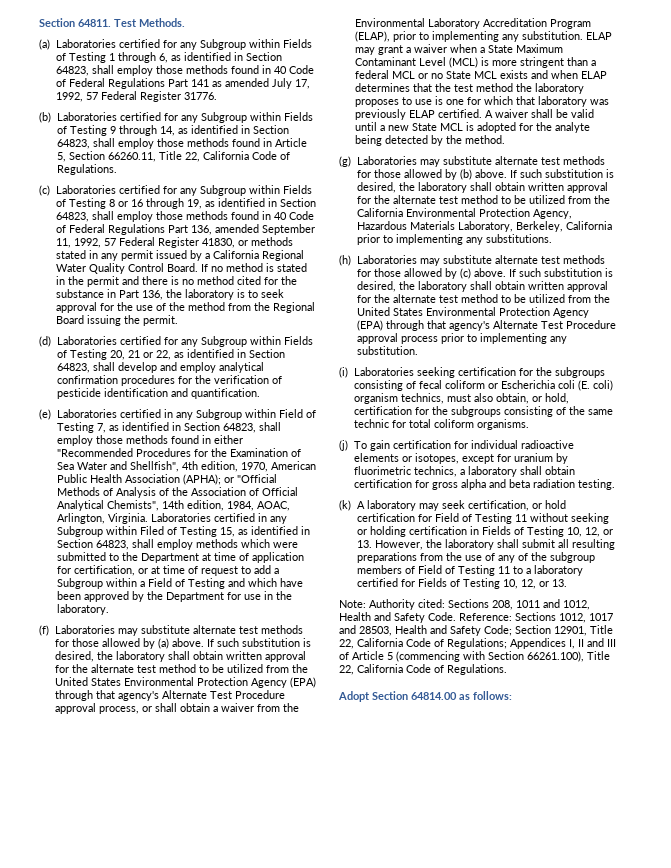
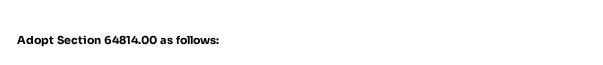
[39,18,185,27] [39,39,312,50] [55,52,282,63] [55,65,314,76] [55,78,310,89] [55,91,217,102] [39,112,313,123] [56,125,289,136] [56,138,307,149] [56,151,290,162] [56,164,117,175] [39,185,312,196] [55,198,316,209] [55,211,314,222] [55,224,315,235] [55,237,293,248] [55,250,304,261] [55,263,307,274] [55,276,297,287] [55,289,284,300] [55,302,315,313] [55,315,178,326] [39,336,313,347] [56,349,285,360] [56,362,264,373] [56,375,282,386] [56,388,260,399] [39,409,316,420] [56,422,281,433] [56,435,243,446] [56,448,301,457] [56,461,316,472] [56,474,277,485] [56,487,298,498] [56,500,290,511] [56,513,287,524] [56,526,310,537] [56,539,298,550] [56,552,304,563] [56,565,279,576] [56,578,303,589] [56,591,292,602] [56,604,109,615] [39,625,303,636] [54,638,311,649] [54,651,306,662] [54,664,308,673] [54,677,316,688] [54,690,285,701] [54,703,299,714] [354,18,591,29] [354,31,612,42] [354,44,563,55] [354,57,596,68] [354,70,607,79] [354,83,584,94] [354,96,609,107] [354,109,594,120] [354,122,590,133] [354,135,505,146] [339,156,605,167] [356,169,614,180] [356,182,608,193] [356,195,610,204] [356,208,572,219] [356,221,612,232] [356,234,552,245] [339,255,605,266] [356,268,613,279] [356,281,608,292] [356,294,610,303] [356,307,589,318] [356,320,616,331] [356,333,567,344] [356,346,418,355] [339,367,605,378] [353,380,613,391] [353,393,569,404] [353,406,613,417] [353,419,529,430] [339,440,574,451] [353,453,568,464] [353,466,575,477] [353,479,615,490] [339,500,566,511] [356,513,609,524] [356,526,613,537] [356,539,615,550] [356,552,595,563] [356,565,583,576] [356,578,567,589] [339,599,590,610] [339,612,613,623] [339,625,613,636] [339,638,616,649] [339,651,610,662] [339,664,507,675] Section 64811. Test Methods. // (a) Laboratories certified for any Subgroup within Fields of Testing 1 through 6, as identified in Section 64823, shall employ those methods found in 40 Code of Federal Regulations Part 141 as amended July 17, 1992, 57 Federal Register 31776. // (b) Laboratories certified for any Subgroup within Fields of Testing 9 through 14, as identified in Section 64823, shall employ those methods found in Article 5, Section 66260.11, Title 22, California Code of Regulations. // (c) Laboratories certified for any Subgroup within Fields of Testing 8 or 16 through 19, as identified in Section 64823, shall employ those methods found in 40 Code of Federal Regulations Part 136, amended September 11, 1992, 57 Federal Register 41830, or methods stated in any permit issued by a California Regional Water Quality Control Board. If no method is stated in the permit and there is no method cited for the substance in Part 136, the laboratory is to seek approval for the use of the method from the Regional Board issuing the permit. // (d) Laboratories certified for any Subgroup within Fields of Testing 20, 21 or 22, as identified in Section 64823, shall develop and employ analytical confirmation procedures for the verification of pesticide identification and quantification. // (e) Laboratories certified in any Subgroup within Field of Testing 7, as identified in Section 64823, shall employ those methods found in either "Recommended Procedures for the Examination of Sea Water and Shellfish", 4th edition, 1970, American Public Health Association (APHA); or "Official Methods of Analysis of the Association of Official Analytical Chemists", 14th edition, 1984, AOAC, Arlington, Virginia. Laboratories certified in any Subgroup within Filed of Testing 15, as identified in Section 64823, shall employ methods which were submitted to the Department at time of application for certification, or at time of request to add a Subgroup within a Field of Testing and which have been approved by the Department for use in the laboratory. // (f) Laboratories may substitute alternate test methods for those allowed by (a) above. If such substitution is desired, the laboratory shall obtain written approval for the alternate test method to be utilized from the United States Environmental Protection Agency (EPA) through that agency's Alternate Test Procedure approval process, or shall obtain a waiver from the Environmental Laboratory Accreditation Program (ELAP), prior to implementing any substitution. ELAP may grant a waiver when a State Maximum Contaminant Level (MCL) is more stringent than a federal MCL or no State MCL exists and when ELAP determines that the test method the laboratory proposes to use is one for which that laboratory was previously ELAP certified. A waiver shall be valid until a new State MCL is adopted for the analyte being detected by the method. // (g) Laboratories may substitute alternate test methods for those allowed by (b) above. If such substitution is desired, the laboratory shall obtain written approval for the alternate test method to be utilized from the California Environmental Protection Agency, Hazardous Materials Laboratory, Berkeley, California prior to implementing any substitutions. // (h) Laboratories may substitute alternate test methods for those allowed by (c) above. If such substitution is desired, the laboratory shall obtain written approval for the alternate test method to be utilized from the United States Environmental Protection Agency (EPA) through that agency's Alternate Test Procedure approval process prior to implementing any substitution. // (i) Laboratories seeking certification for the subgroups consisting of fecal coliform or Escherichia coli (E. coli) organism technics, must also obtain, or hold, certification for the subgroups consisting of the same technic for total coliform organisms. // (j) To gain certification for individual radioactive elements or isotopes, except for uranium by fluorimetric technics, a laboratory shall obtain certification for gross alpha and beta radiation testing. // (k) A laboratory may seek certification, or hold certification for Field of Testing 11 without seeking or holding certification in Fields of Testing 10, 12, or 13. However, the laboratory shall submit all resulting preparations from the use of any of the subgroup members of Field of Testing 11 to a laboratory certified for Fields of Testing 10, 12, or 13. // Note: Authority cited: Sections 208, 1011 and 1012, Health and Safety Code. Reference: Sections 1012, 1017 and 28503, Health and Safety Code; Section 12901, Title 22, California Code of Regulations; Appendices I, II and III of Article 5 (commencing with Section 66261.100), Title 22, California Code of Regulations. // -> (17, 41) none

